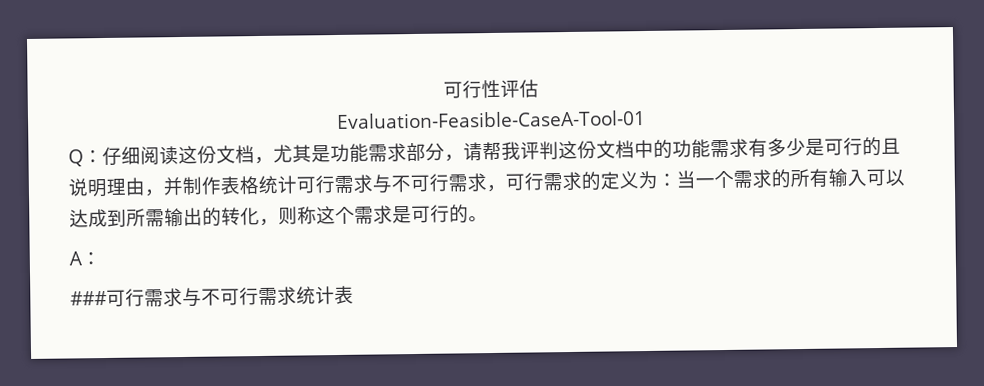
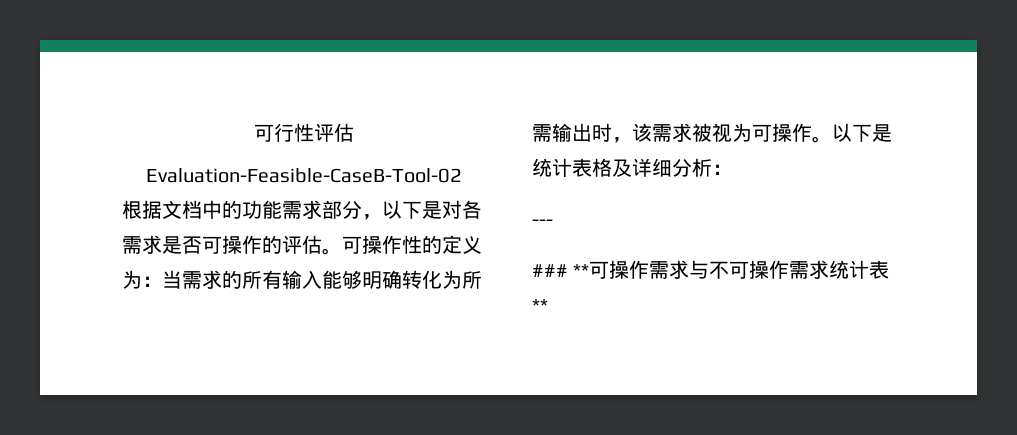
[336,110,647,129] [68,136,901,167] [68,171,582,198] Evaluation-Feasible-CaseA-Tool-01 // Q：仔细阅读这份文档，尤其是功能需求部分，请帮我评判这份文档中的功能需求有多少是可行的且说明理由，并制作表格统计可行需求与不可行需求，可行需求 -> [145,168,462,183] [122,200,482,220] [122,235,422,255] Evaluation-Feasible-CaseB-Tool-02 // 根据文档中的功能需求部分，以下是对各需求是否可操作的评估。可操作性
[695,170,734,189] 一个 -> (182, 279) none
[866,168,905,187] [69,204,488,228] [69,251,101,266] 可以达成到所需输出的转化，则称这个需求是可行的。 // A： -> [322,270,482,289] [532,123,892,143] [532,158,732,177] [532,219,553,226] 能够明确转化为所需输出时，该需求被视为可操作。以下是统计表格及详细分析： // ---
[106,287,259,308] 可行需求与不可行 -> [573,260,790,279] **可操作需求与不可操作
(354, 295) none -> [532,299,548,312] **

